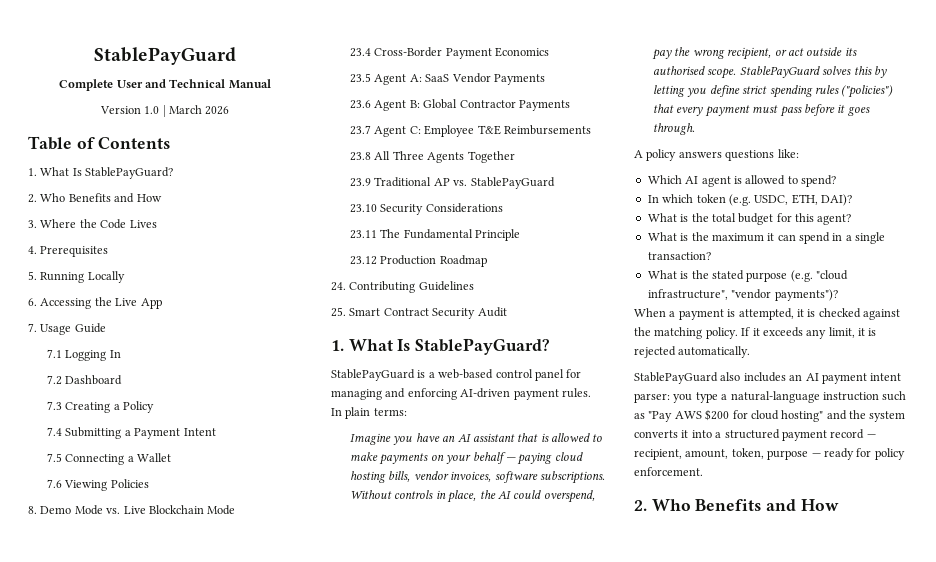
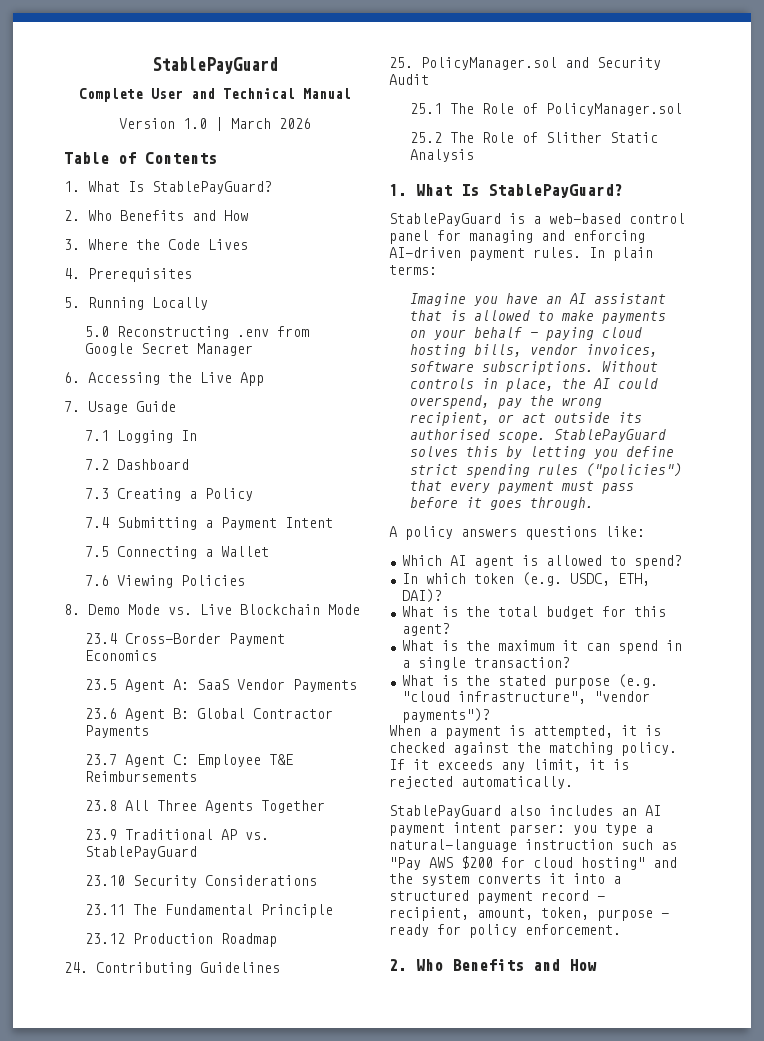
(125, 277) none -> [85,326,310,339] [85,343,254,356] // 5.0 Reconstructing .env from Google Secret Manager
[349,308,429,316] Smart Contract -> [421,57,589,70] PolicyManager.sol and
(507, 312) none -> [410,103,683,116] [410,132,659,143] [410,149,475,162] // 25.1 The Role of PolicyManager.sol // 25.2 The Role of Slither Static Analysis

